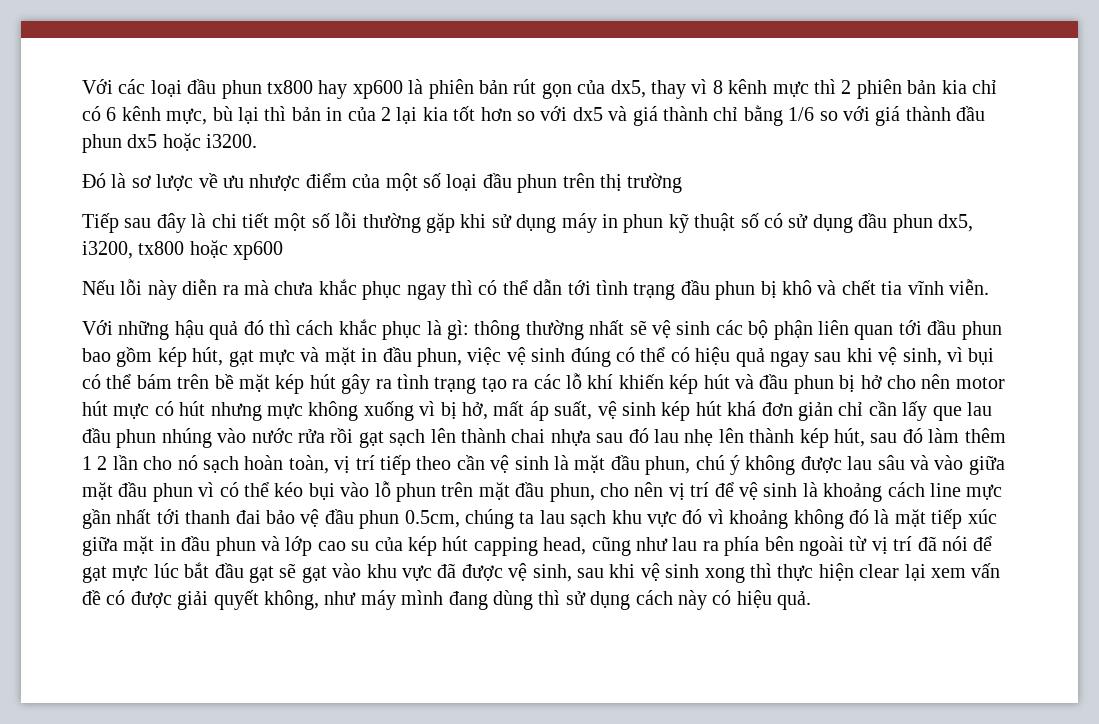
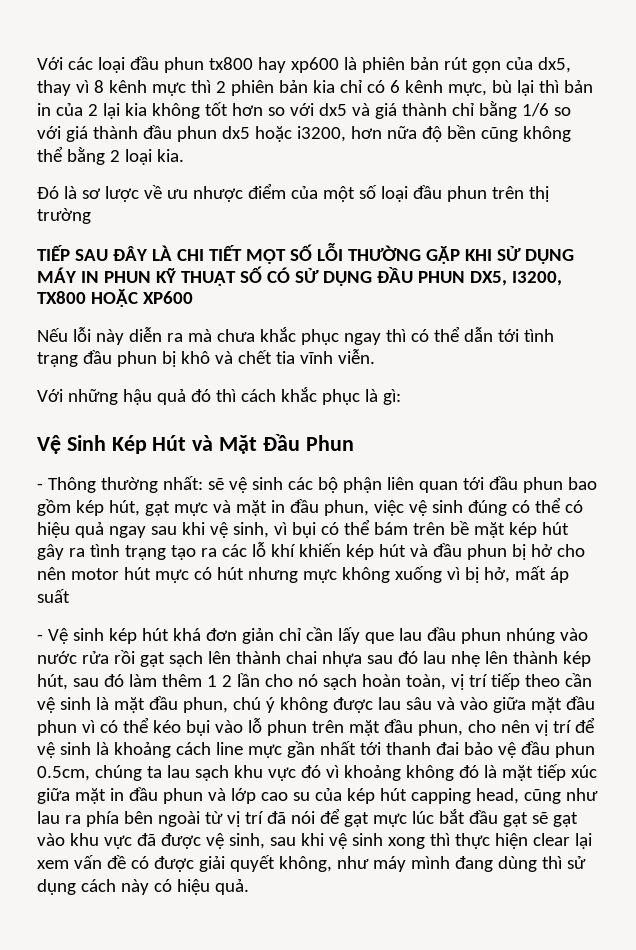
(448, 114) none -> [151,103,200,119] không
[206,134,258,148] i3200. -> [296,125,571,142] [37,146,184,165] i3200, hơn nữa độ bền cũng không thể bằng 2 loại kia.
[82,212,973,233] [82,240,284,260] Tiếp sau đây là chi tiết một số lỗi thường gặp khi sử dụng máy in phun kỹ thuật số có sử dụng đầu phun dx5, i3200, tx800 hoặc xp600 -> [37,243,574,264] [37,266,562,286] [37,289,193,307] TIẾP SAU ĐÂY LÀ CHI TIẾT MỘT SỐ LỖI THƯỜNG GẶP KHI SỬ DỤNG MÁY IN PHUN KỸ THUẬT SỐ CÓ SỬ DỤNG ĐẦU PHUN DX5, I3200, TX800 HOẶC XP600
[474,320,625,340] thông thường nhất -> [37,434,354,454] [37,476,203,493] // Vệ Sinh Kép Hút và Mặt Đầu Phun // - Thông thường nhất:
[554,401,617,420] suất, vệ -> [37,589,70,603] [37,628,68,644] suất // - Vệ

